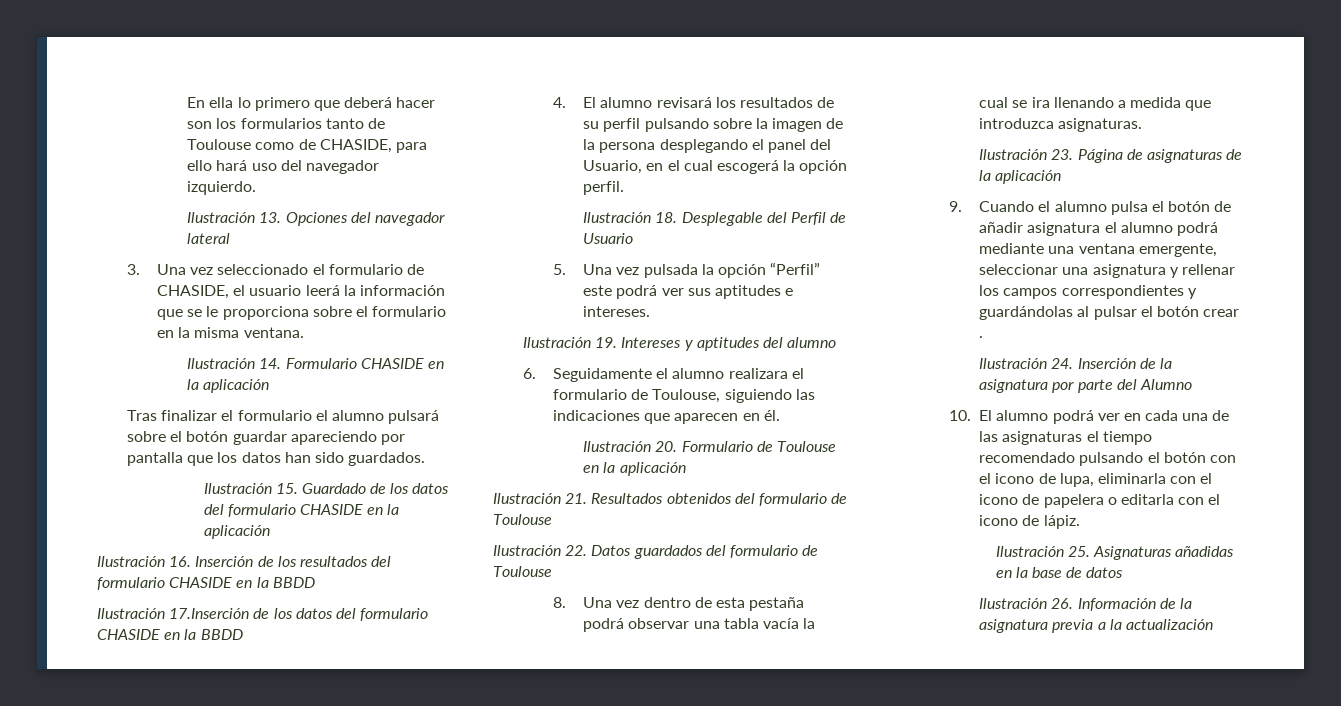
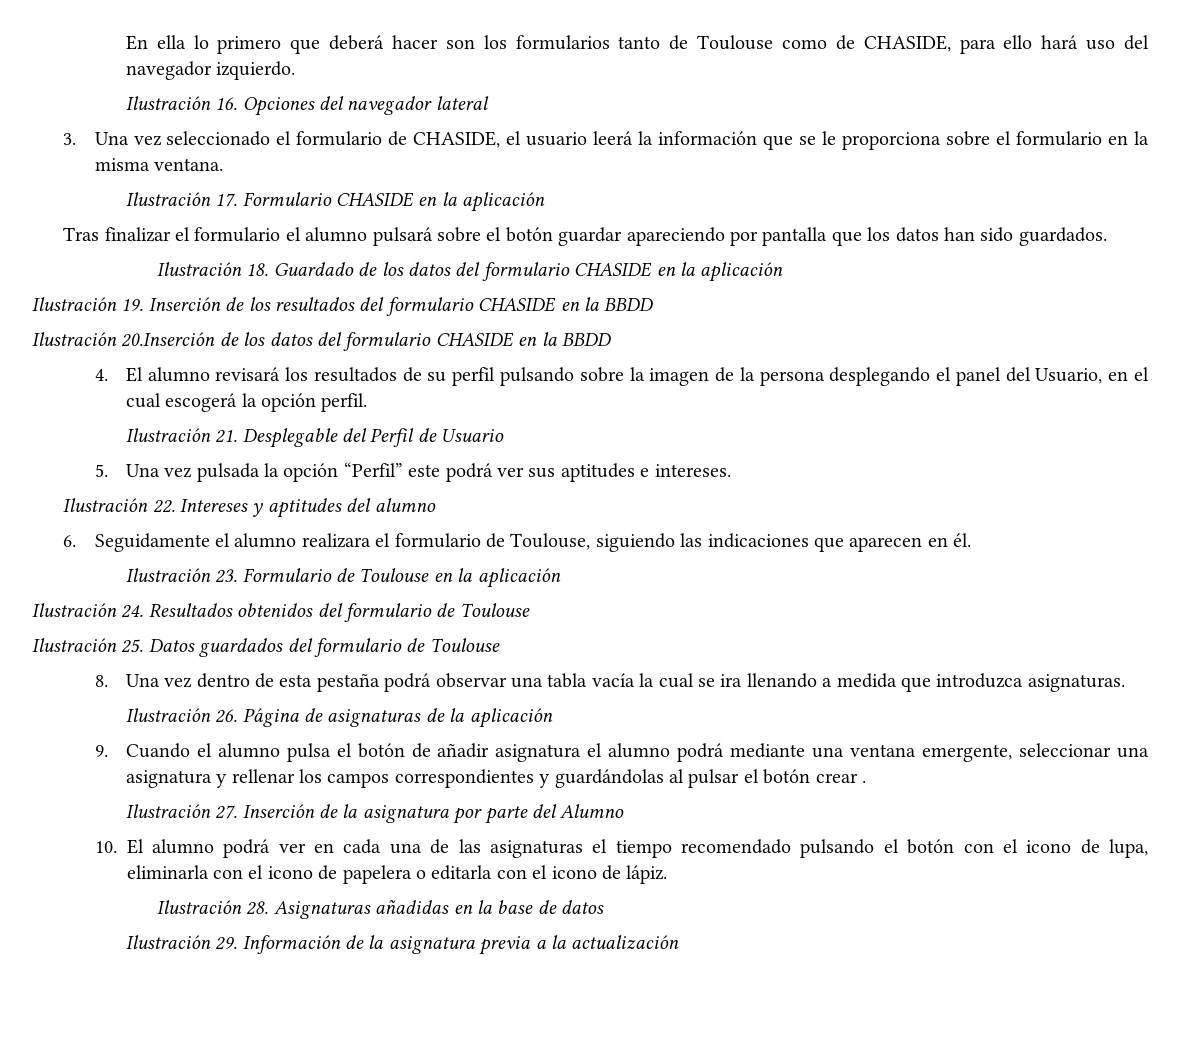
[259,212,282,223] 13. -> [215,97,238,110] 16.
[259,358,282,369] 14. -> [215,193,238,207] 17.
[275,483,298,494] 15. -> [246,263,269,276] 18.
[169,556,192,567] 16. -> [121,298,144,311] 19.
[169,608,250,619] 17.Inserción -> [121,332,216,347] 20.Inserción
[655,212,678,223] 18. -> [215,429,238,443] 21.
[595,337,618,348] 19. -> [152,500,175,513] 22.
[655,441,678,452] 20. -> [215,569,238,583] 23.
[565,493,588,504] 21. -> [121,605,144,618] 24.
[565,545,588,556] 22. -> [121,639,144,653] 25.
[1051,149,1074,160] 23. -> [215,709,238,723] 26.
[1051,358,1074,369] 24. -> [215,805,238,819] 27.
[1067,546,1090,557] 25. -> [246,901,269,915] 28.
[1051,598,1074,609] 26. -> [215,937,238,950] 29.

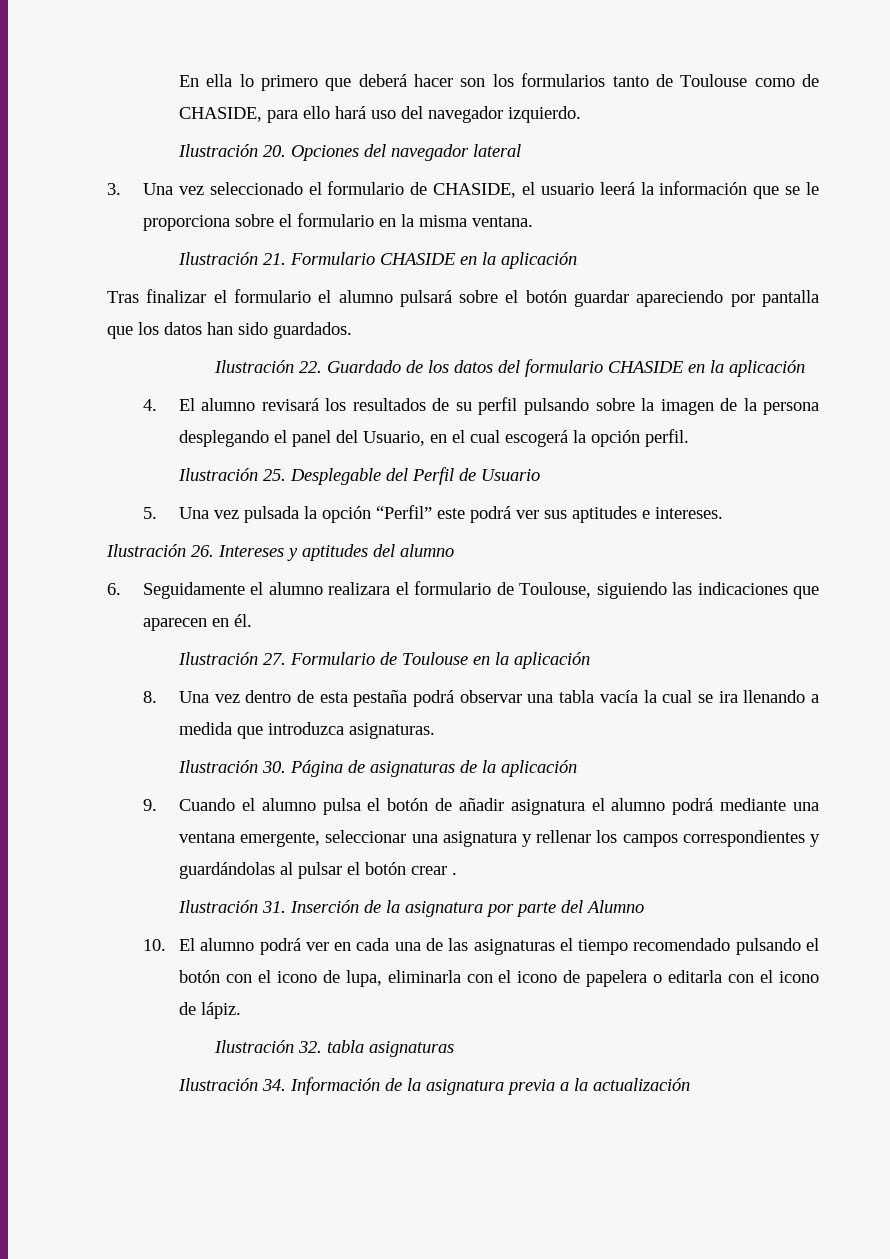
[215,97,238,110] 16. -> [262,145,286,157] 20.
[215,193,238,207] 17. -> [262,253,286,265] 21.
[246,263,269,276] 18. -> [298,361,322,373] 22.
[32,297,654,316] [32,332,611,351] // Ilustración 19. Inserción de los resultados del formulario CHASIDE en la BBDD // Ilustración 20.Inserción de los datos del formulario CHASIDE en la BBDD -> (805, 368) none
[215,429,238,443] 21. -> [262,469,286,481] 25.
[152,500,175,513] 22. -> [190,545,214,557] 26.
[215,569,238,583] 23. -> [262,653,286,665] 27.
[32,603,530,622] [32,638,500,657] // Ilustración 24. Resultados obtenidos del formulario de Toulouse // Ilustración 25. Datos guardados del formulario de Toulouse -> (590, 660) none
[215,709,238,723] 26. -> [261,761,286,773] 30.
[215,805,238,819] 27. -> [261,901,286,913] 31.
[246,900,605,919] [125,935,238,950] 28. Asignaturas añadidas en la base de datos // Ilustración 29. -> [297,1040,454,1057] [177,1078,286,1091] 32. tabla asignaturas // Ilustración 34.

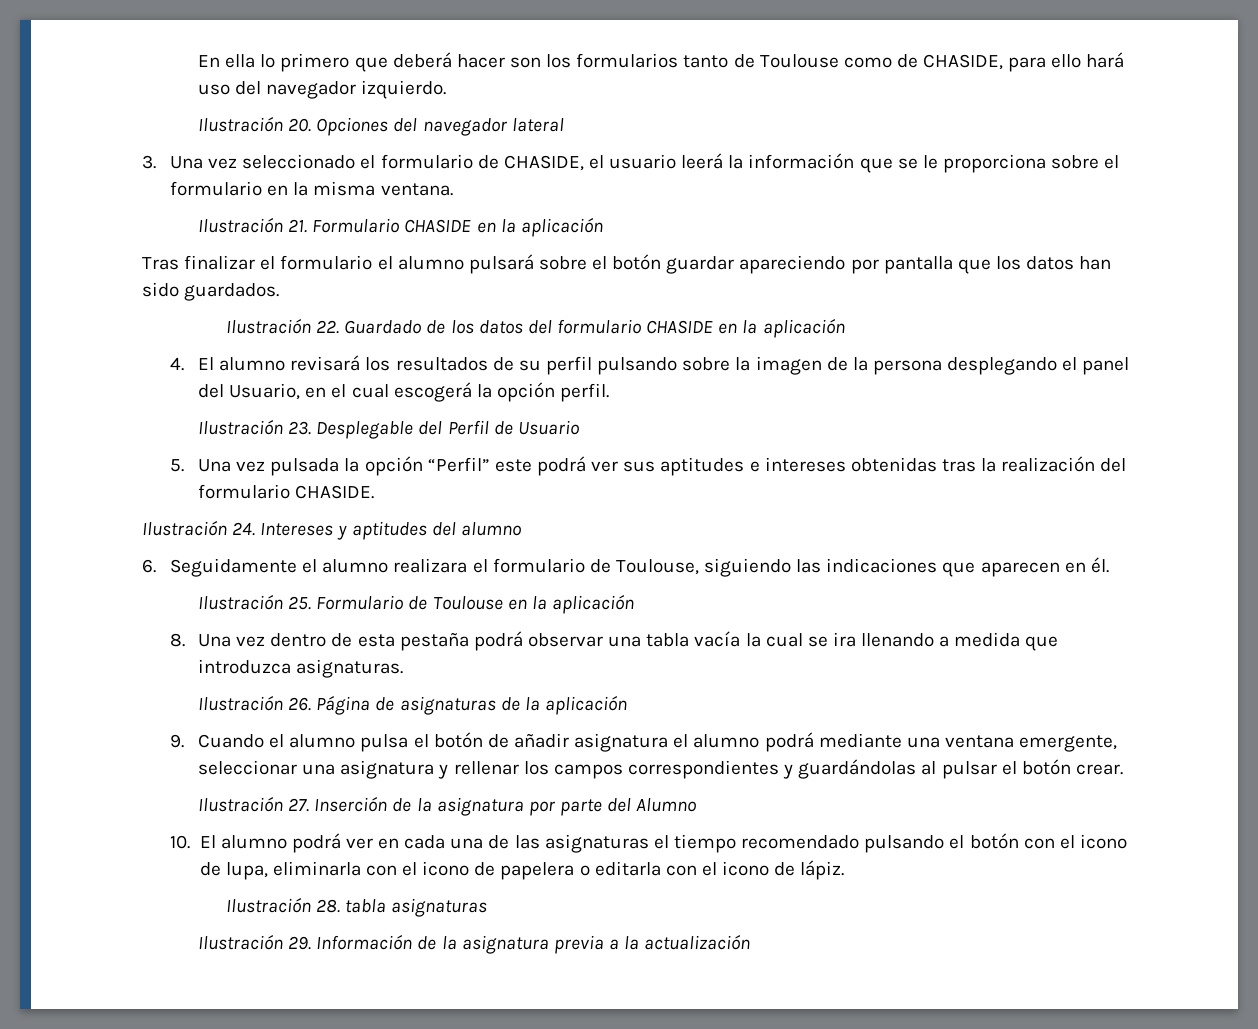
[262,469,286,481] 25. -> [288,421,312,435] 23.
[654,507,723,519] [105,544,214,557] intereses. // Ilustración 26. -> [764,456,1127,472] [198,484,375,499] [142,520,256,536] intereses obtenidas tras la realización del formulario CHASIDE. // Ilustración 24.
[262,653,286,665] 27. -> [288,596,312,610] 25.
[261,761,286,773] 30. -> [288,697,312,711] 26.
[410,866,457,875] [177,900,286,913] crear . // Ilustración 31. -> [1075,764,1123,775] [198,796,310,812] crear. // Ilustración 27.
[297,1041,322,1053] 32. -> [316,899,341,913] 28.
[261,1079,286,1091] 34. -> [288,936,312,950] 29.

